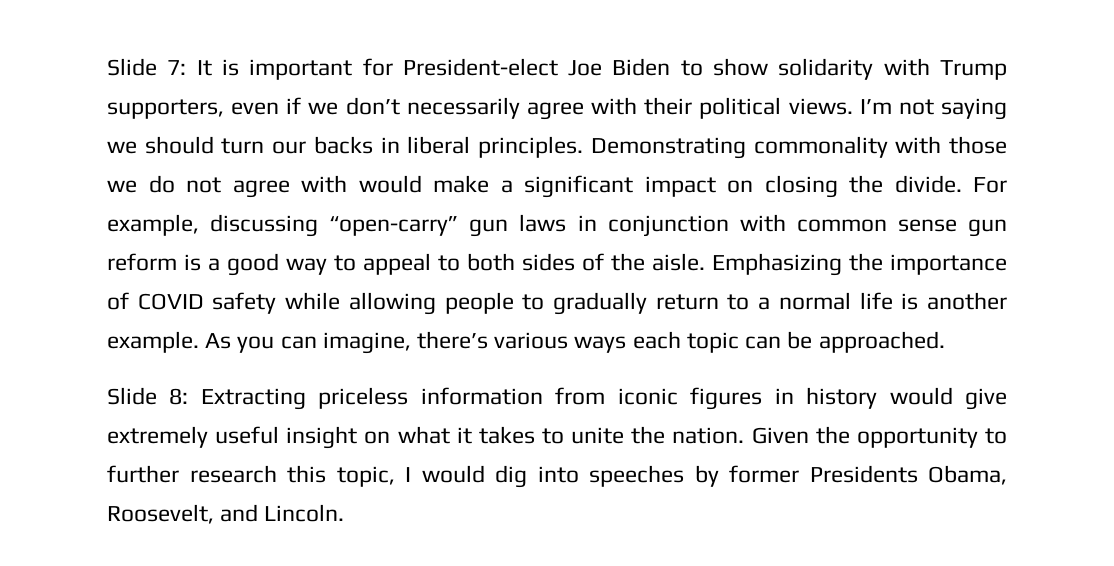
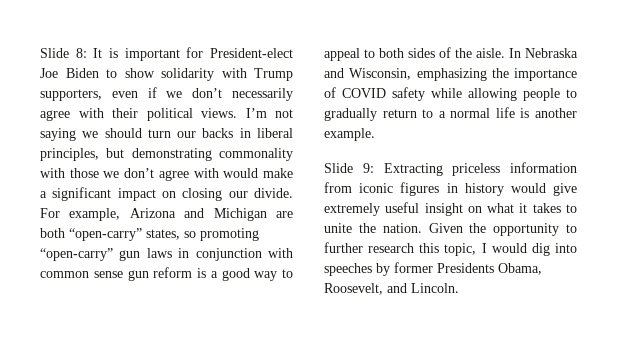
[107,58,187,76] Slide 7: -> [40,48,87,58] Slide 8:
[478,136,746,159] principles. Demonstrating -> [40,148,212,161] principles, but demonstrating
[148,175,221,193] do not -> [124,168,155,178] don’t
[849,175,883,193] the -> [228,191,248,198] our
[210,214,319,237] discussing -> [129,208,293,221] [40,228,259,241] Arizona and Michigan are both “open-carry” states, so promoting
[712,253,842,276] Emphasizing -> [509,48,578,58] [324,68,487,81] In Nebraska and Wisconsin, emphasizing
[205,331,945,354] [107,387,189,405] As you can imagine, there’s various ways each topic can be approached. // Slide 8: -> [324,163,374,173] // Slide 9:

